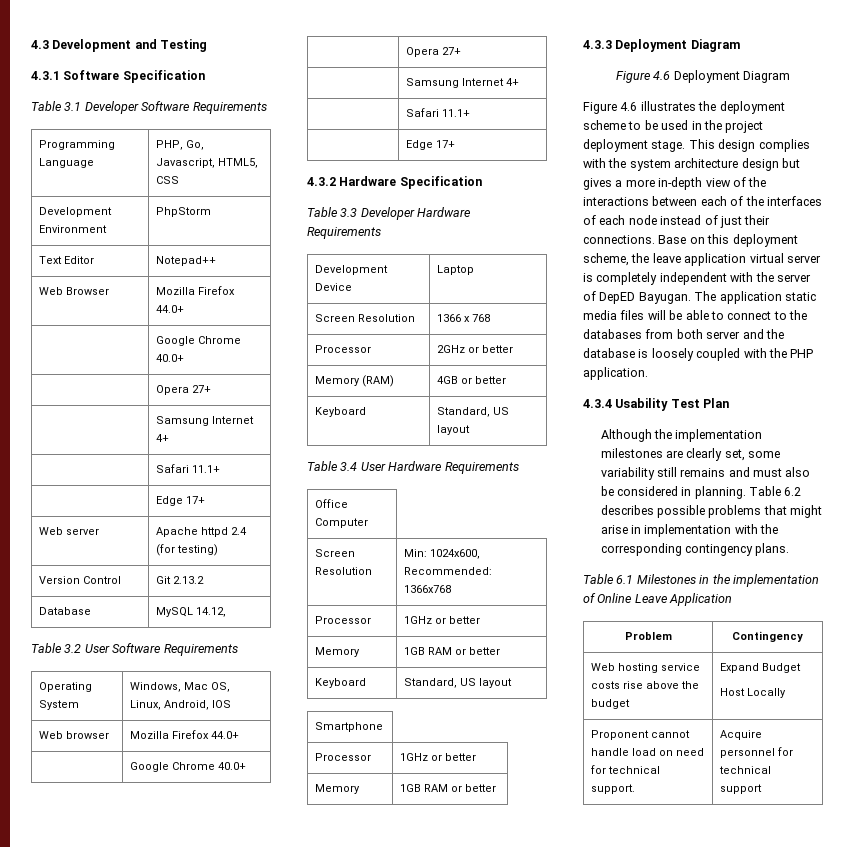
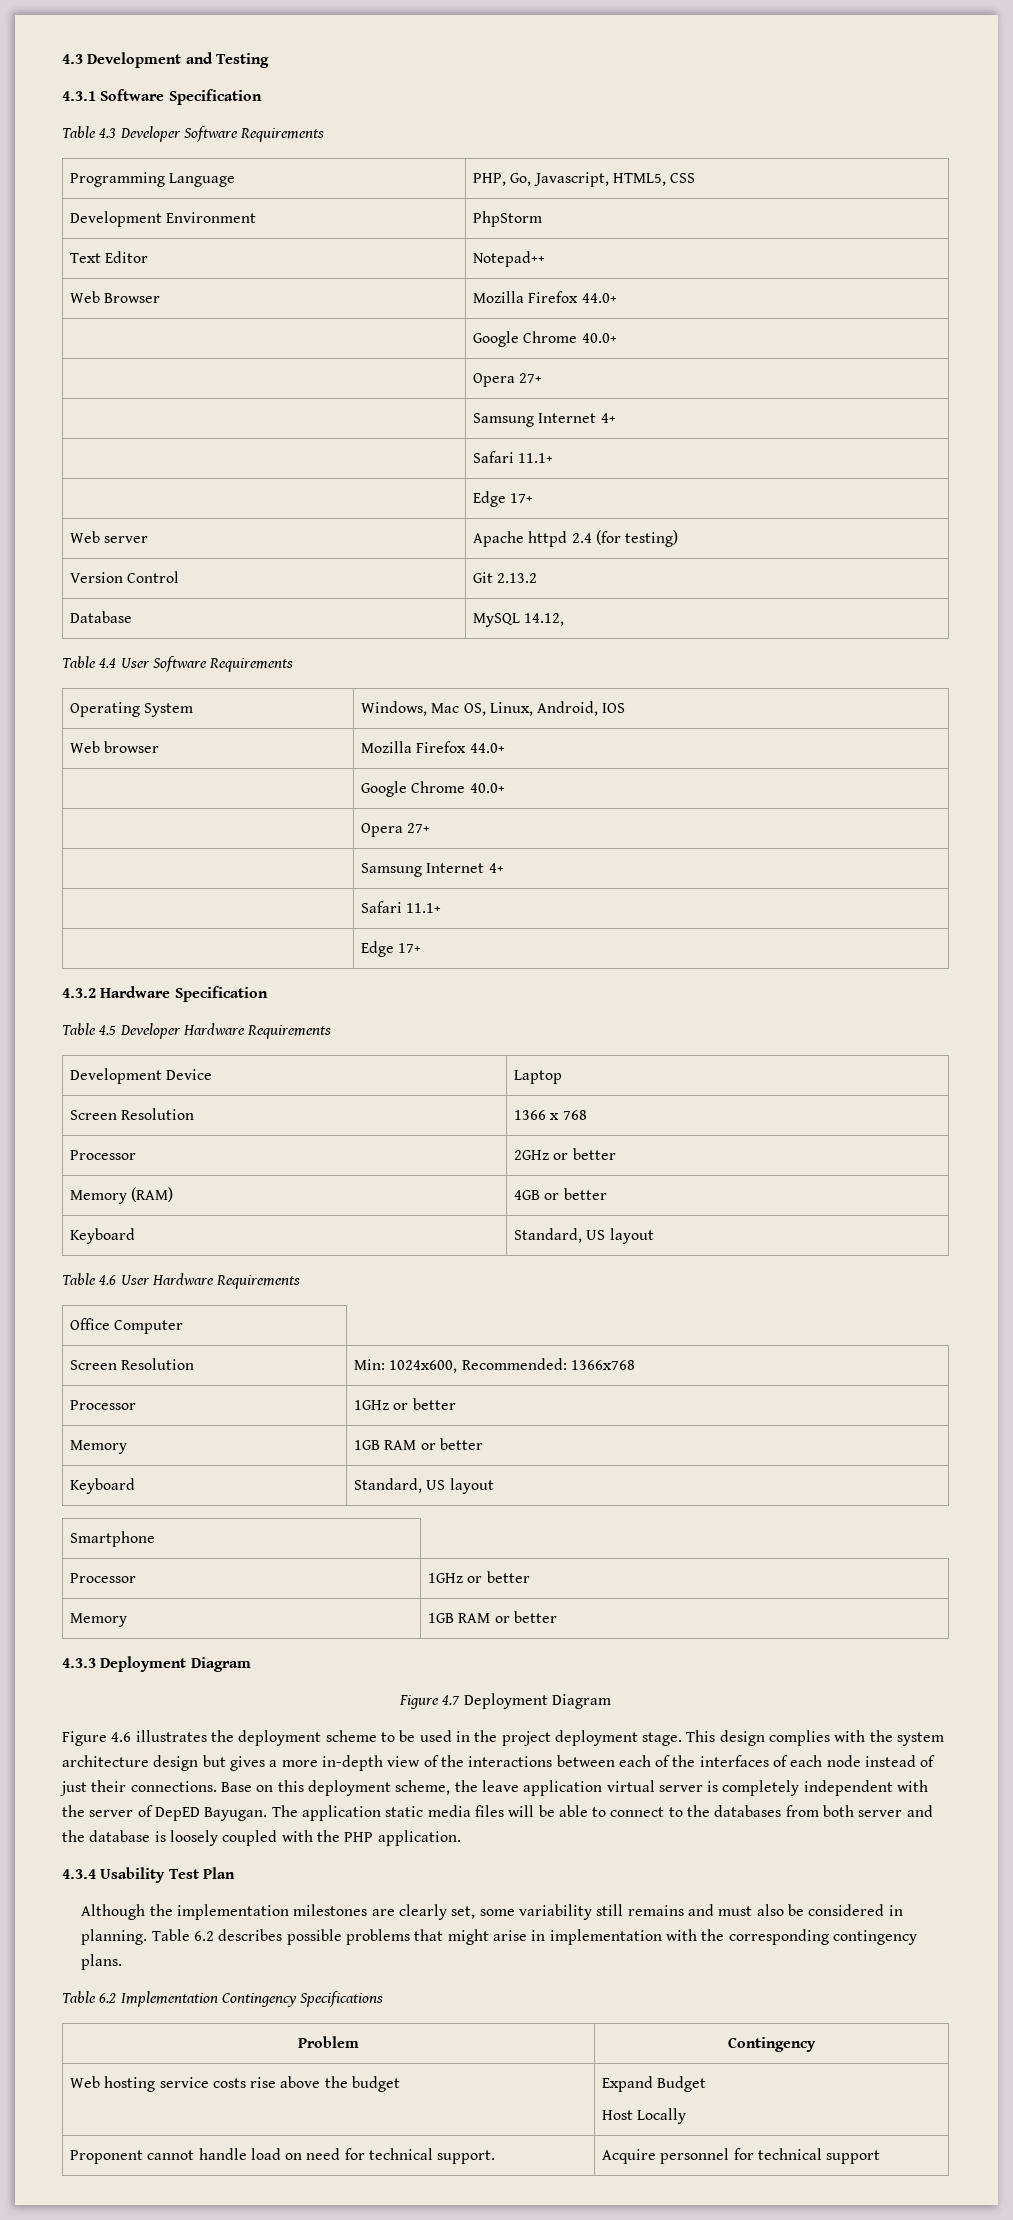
[64,102,82,111] 3.1 -> [99,128,117,138] 4.3
[64,644,82,653] 3.2 -> [99,658,117,668] 4.4
[340,208,358,217] 3.3 -> [99,1025,117,1035] 4.5
[340,462,358,471] 3.4 -> [99,1275,117,1285] 4.6
[653,71,671,80] 4.6 -> [442,1695,461,1705] 4.7
[616,574,819,587] [583,593,733,606] 6.1 Milestones in the implementation of Online Leave Application -> [99,1991,384,2007] 6.2 Implementation Contingency Specifications

